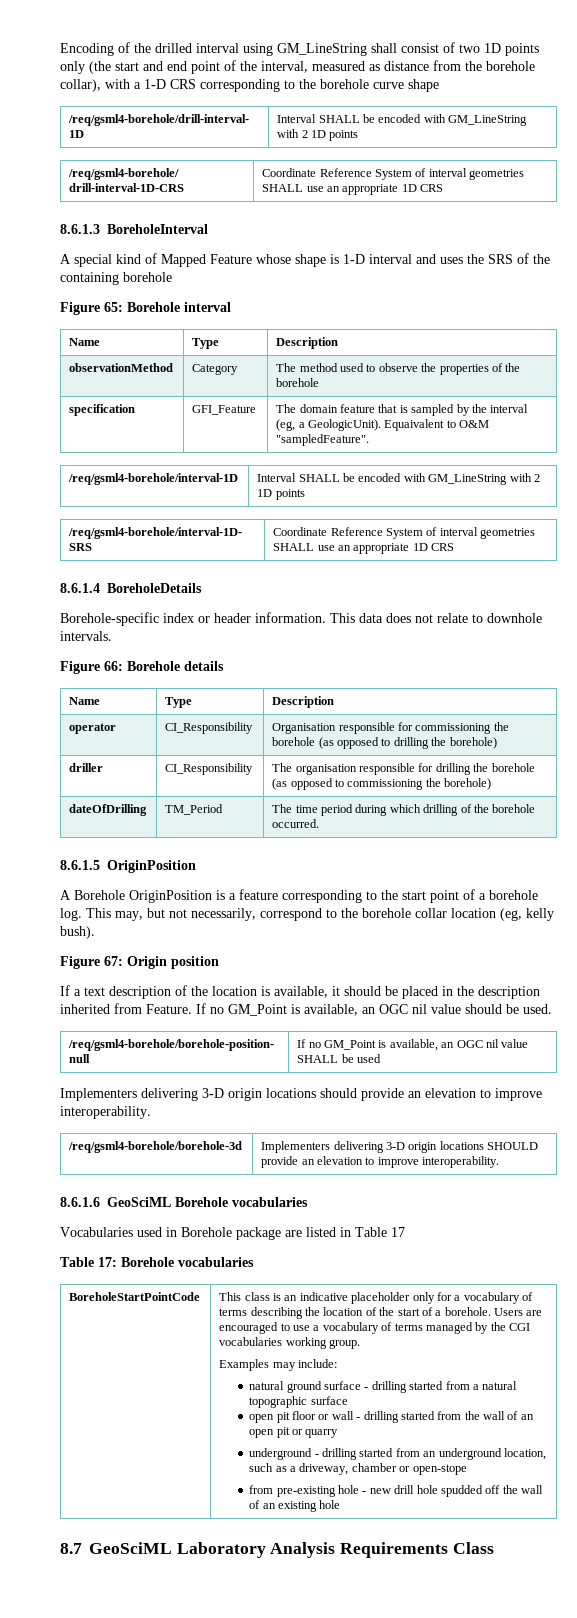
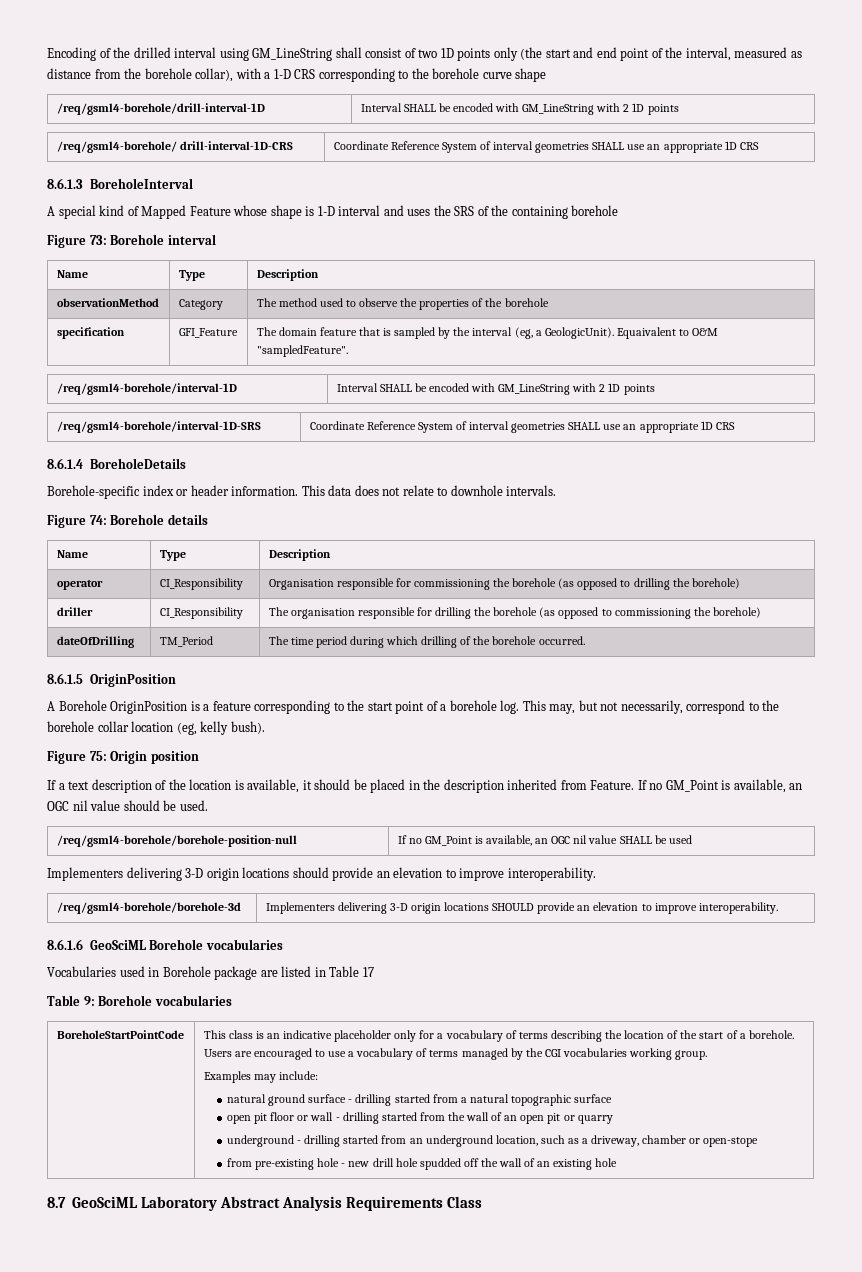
[104,302,123,312] 65: -> [89,235,107,245] 73:
[104,661,123,671] 66: -> [89,515,107,525] 74:
[104,956,123,966] 67: -> [89,751,107,761] 75:
[98,1257,117,1267] 17: -> [83,996,95,1006] 9:
(266, 1550) none -> [219,1196,280,1208] Abstract

